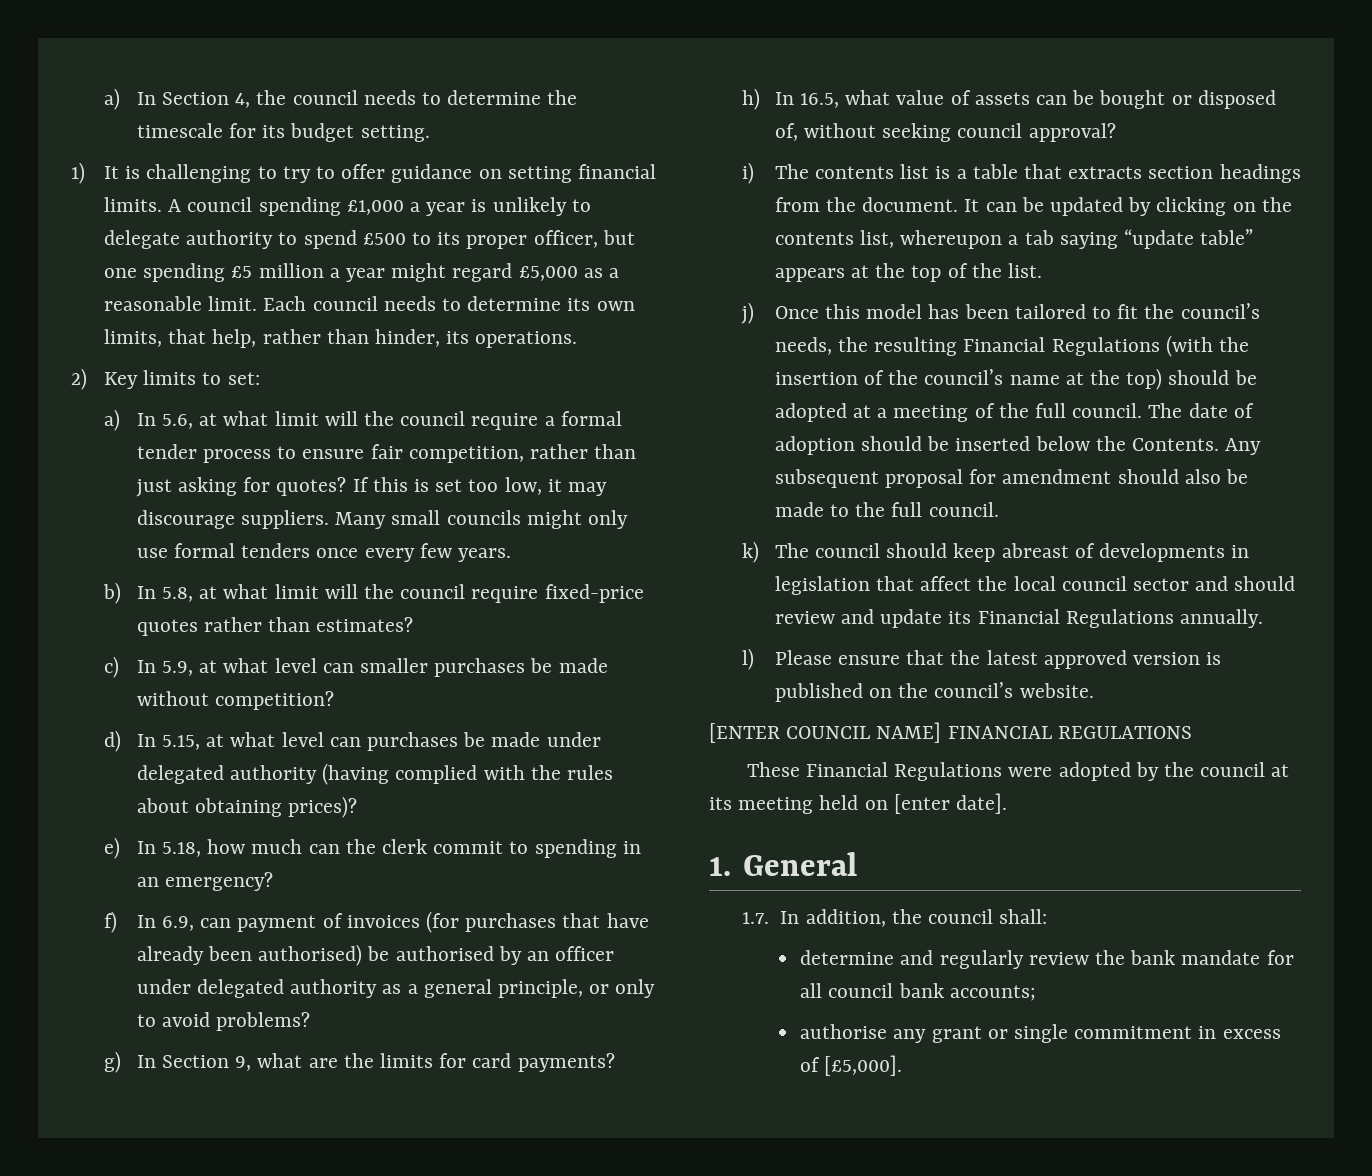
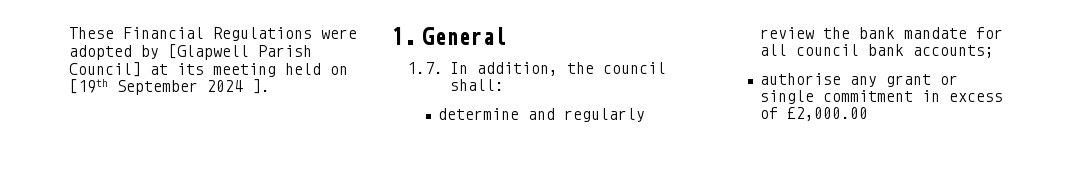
[103,88,578,110] [136,123,430,142] [71,162,656,184] [103,197,591,216] [103,230,635,249] [103,263,619,282] [103,296,635,311] [103,329,578,348] [71,368,260,390] [103,409,622,431] [136,444,637,463] [135,477,608,497] [136,510,629,529] [136,543,512,562] [102,582,644,604] [136,617,414,636] [103,656,608,678] [136,691,334,710] [103,730,601,752] [136,763,614,785] [136,796,358,818] [103,837,641,859] [136,872,273,891] [103,911,649,933] [136,944,615,966] [136,979,656,998] [136,1012,311,1031] [103,1051,615,1073] [741,88,1276,110] [774,123,1116,142] [741,162,1301,184] [774,197,1292,216] [774,229,1254,249] [774,263,1043,282] [740,302,1260,324] [774,335,1250,357] [774,368,1257,390] [774,403,1254,422] [774,436,1262,455] [774,469,1249,488] [774,502,999,517] [741,541,1250,563] [774,576,1296,595] [774,609,1264,628] [741,648,1222,670] [774,682,1094,702] [709,722,1192,743] a) In Section 4, the council needs to determine the timescale for its budget setting. // 1) It is challenging to try to offer guidance on setting financial limits. A council spending £1,000 a year is unlikely to delegate authority to spend £500 to its proper officer, but one spending £5 million a year might regard £5,000 as a reasonable limit. Each council needs to determine its own limits, that help, rather than hinder, its operations. // 2) Key limits to set: // a) In 5.6, at what limit will the council require a formal tender process to ensure fair competition, rather than just asking for quotes? If this is set too low, it may discourage suppliers. Many small councils might only use formal tenders once every few years. // b) In 5.8, at what limit will the council require fixed-price quotes rather than estimates? // c) In 5.9, at what level can smaller purchases be made without competition? // d) In 5.15, at what level can purchases be made under delegated authority (having complied with the rules about obtaining prices)? // e) In 5.18, how much can the clerk commit to spending in an emergency? // f) In 6.9, can payment of invoices (for purchases that have already been authorised) be authorised by an officer under delegated authority as a general principle, or only to avoid problems? // g) In Section 9, what are the limits for card payments? // h) In 16.5, what value of assets can be bought or disposed of, without seeking council approval? // i) The contents list is a table that extracts section headings from the document. It can be updated by clicking on the contents list, whereupon a tab saying “update table” appears at the top of the list. // j) Once this model has been tailored to fit the council’s needs, the resulting Financial Regulations (with the insertion of the council’s name at the top) should be adopted at a meeting of the full council. The date of adoption should be inserted below the Contents. Any subsequent proposal for amendment should also be made to the full council. // k) The council should keep abreast of developments in legislation that affect the local council sector and should review and update its Financial Regulations annually. // l) Please ensure that the latest approved version is published on the council’s website. // [ENTER COUNCIL NAME] FINANCIAL REGULATIONS // -> (69, 33) none
[1163,762,1266,777] the council -> [168,44,312,60] [69,62,141,77] [Glapwell Parish Council]
[893,793,1008,814] [enter date]. -> [69,79,270,95] [19th September 2024 ].
[824,1055,903,1076] [£5,000]. -> [786,107,868,121] £2,000.00

